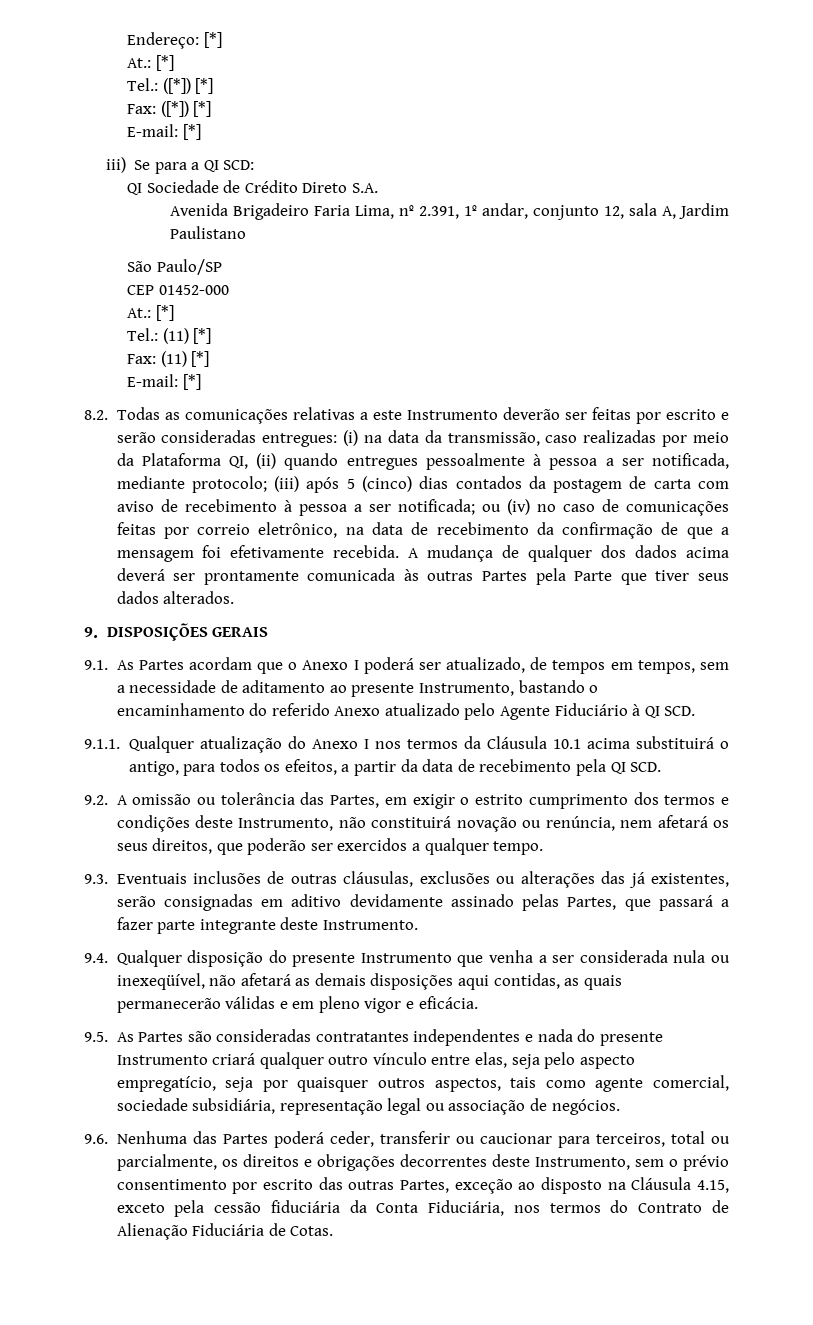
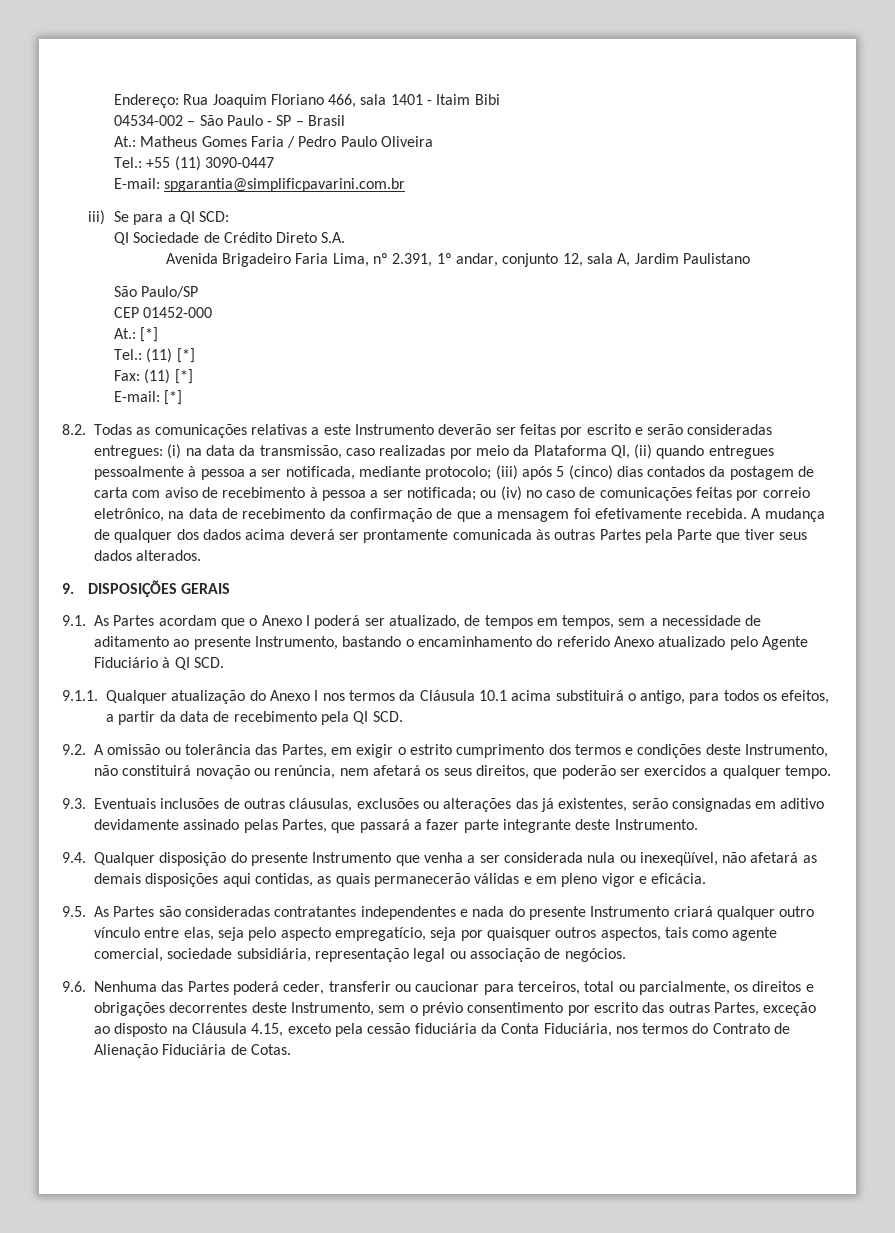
[203,32,222,48] [127,55,174,71] [127,78,214,94] [127,101,212,117] [127,124,201,140] [*] // At.: [*] // Tel.: ([*]) [*] // Fax: ([*]) [*] // E-mail: [*] -> [183,94,500,108] [113,115,346,126] [113,136,434,148] [113,156,274,171] [113,178,406,192] Rua Joaquim Floriano 466, sala 1401 - Itaim Bibi // 04534-002 – São Paulo - SP – Brasil // At.: Matheus Gomes Faria / Pedro Paulo Oliveira // Tel.: +55 (11) 3090-0447 // E-mail: spgarantia@simplificpavarini.com.br

